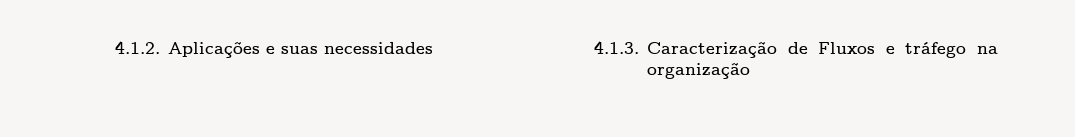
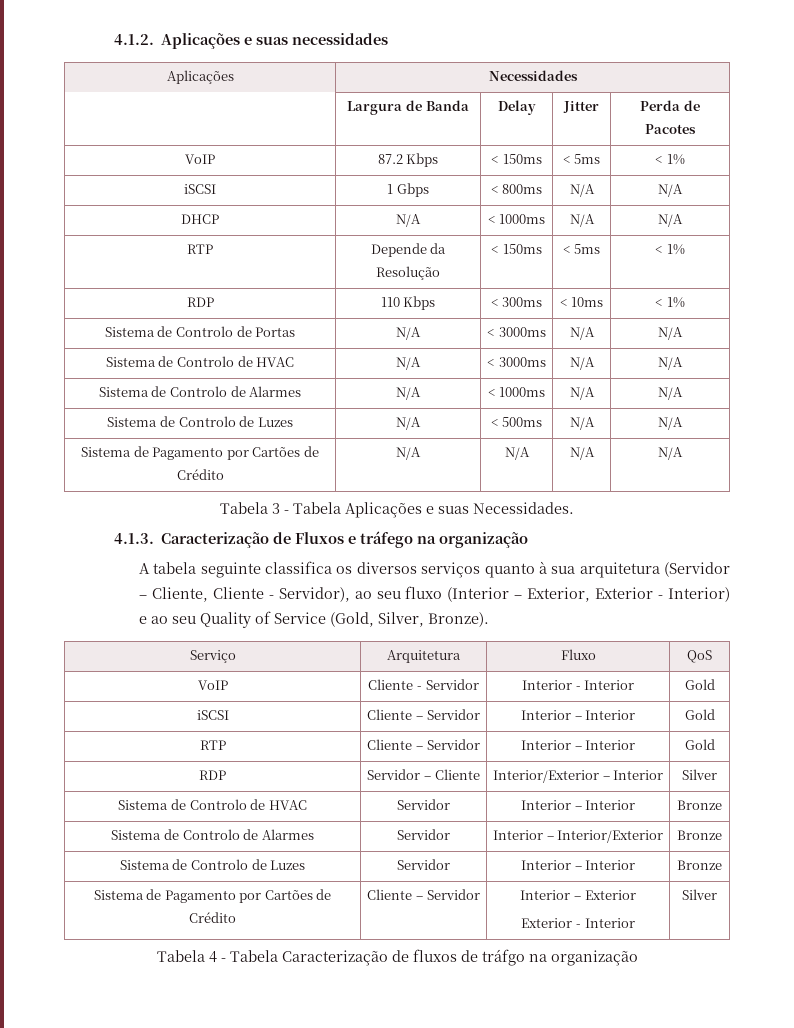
(433, 48) none -> [166,70,234,84] [488,70,578,81] [347,100,469,115] [497,100,536,115] [563,101,599,113] [640,100,700,111] [645,124,696,134] [185,154,215,164] [377,153,439,167] [491,154,542,164] [562,154,601,164] [655,154,685,165] [184,184,216,194] [387,183,429,197] [490,184,543,194] [569,184,595,197] [658,184,683,197] [181,214,219,224] [396,214,421,227] [487,214,546,224] [569,214,595,227] [658,214,683,227] [187,244,213,254] [370,243,447,257] [376,266,440,280] [491,244,542,254] [562,244,601,254] [655,244,685,255] [186,297,214,307] [380,296,436,310] [490,297,543,307] [559,297,604,307] [655,297,685,308] [104,326,296,337] [396,327,421,340] [487,327,546,337] [569,327,595,340] [658,327,683,340] [105,356,295,367] [396,357,421,370] [487,357,546,367] [569,357,595,370] [658,357,683,370] [98,386,302,397] [396,387,421,400] [487,387,546,397] [569,387,595,400] [658,387,683,400] [107,416,293,427] [396,417,421,430] [490,417,543,427] [569,417,595,430] [658,417,683,430] [81,446,319,460] [176,469,224,480] [396,447,421,460] [504,447,530,460] [569,447,595,460] [658,447,683,460] [220,502,574,518] // Aplicações | Necessidades // | Largura de Banda | Delay | Jitter | Perda de Pacotes // VoIP | 87.2 Kbps | < 150ms | < 5ms | < 1% // iSCSI | 1 Gbps | < 800ms | N/A | N/A // DHCP | N/A | < 1000ms | N/A | N/A // RTP | Depende da Resolução | < 150ms | < 5ms | < 1% // RDP | 110 Kbps | < 300ms | < 10ms | < 1% // Sistema de Controlo de Portas | N/A | < 3000ms | N/A | N/A // Sistema de Controlo de HVAC | N/A | < 3000ms | N/A | N/A // Sistema de Controlo de Alarmes | N/A | < 1000ms | N/A | N/A // Sistema de Controlo de Luzes | N/A | < 500ms | N/A | N/A // Sistema de Pagamento por Cartões de Crédito | N/A | N/A | N/A | N/A // Tabela 3 - Tabela Aplicações e suas Necessidades.
(750, 70) none -> [139,561,730,578] [139,586,731,602] [139,611,490,628] [189,650,236,663] [387,650,461,663] [560,649,596,660] [687,650,712,663] [197,680,228,690] [368,679,479,690] [521,680,635,690] [684,679,715,690] [196,710,229,720] [367,709,480,720] [520,710,636,720] [684,709,715,720] [199,740,226,750] [367,739,480,750] [520,740,636,750] [684,739,715,750] [199,770,226,780] [367,769,480,780] [492,770,664,783] [682,769,717,780] [118,799,307,810] [397,799,450,810] [520,800,636,810] [677,800,722,810] [111,829,314,840] [397,829,450,840] [492,830,664,843] [677,830,722,840] [119,859,306,870] [397,859,450,870] [520,860,636,870] [677,860,722,870] [93,889,332,903] [189,912,236,923] [367,889,480,900] [520,890,636,900] [521,918,635,928] [682,889,717,900] [156,949,638,966] // A tabela seguinte classifica os diversos serviços quanto à sua arquitetura (Servidor – Cliente, Cliente - Servidor), ao seu fluxo (Interior – Exterior, Exterior - Interior) e ao seu Quality of Service (Gold, Silver, Bronze). // Serviço | Arquitetura | Fluxo | QoS // VoIP | Cliente - Servidor | Interior - Interior | Gold // iSCSI | Cliente – Servidor | Interior – Interior | Gold // RTP | Cliente – Servidor | Interior – Interior | Gold // RDP | Servidor – Cliente | Interior/Exterior – Interior | Silver // Sistema de Controlo de HVAC | Servidor | Interior – Interior | Bronze // Sistema de Controlo de Alarmes | Servidor | Interior – Interior/Exterior | Bronze // Sistema de Controlo de Luzes | Servidor | Interior – Interior | Bronze // Sistema de Pagamento por Cartões de Crédito | Cliente – Servidor | Interior – Exterior // Exterior - Interior | Silver // Tabela 4 - Tabela Caracterização de fluxos de tráfgo na organização

